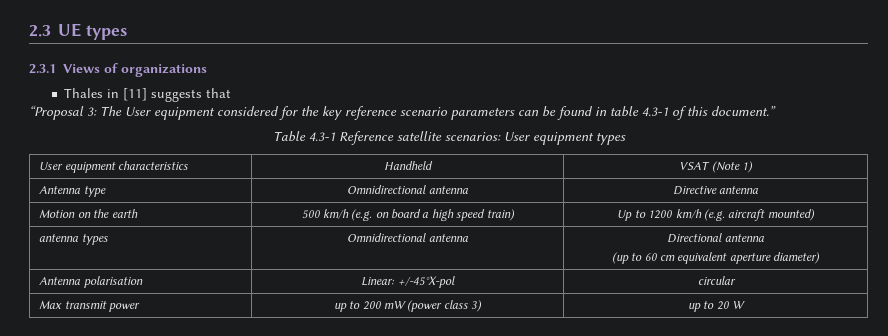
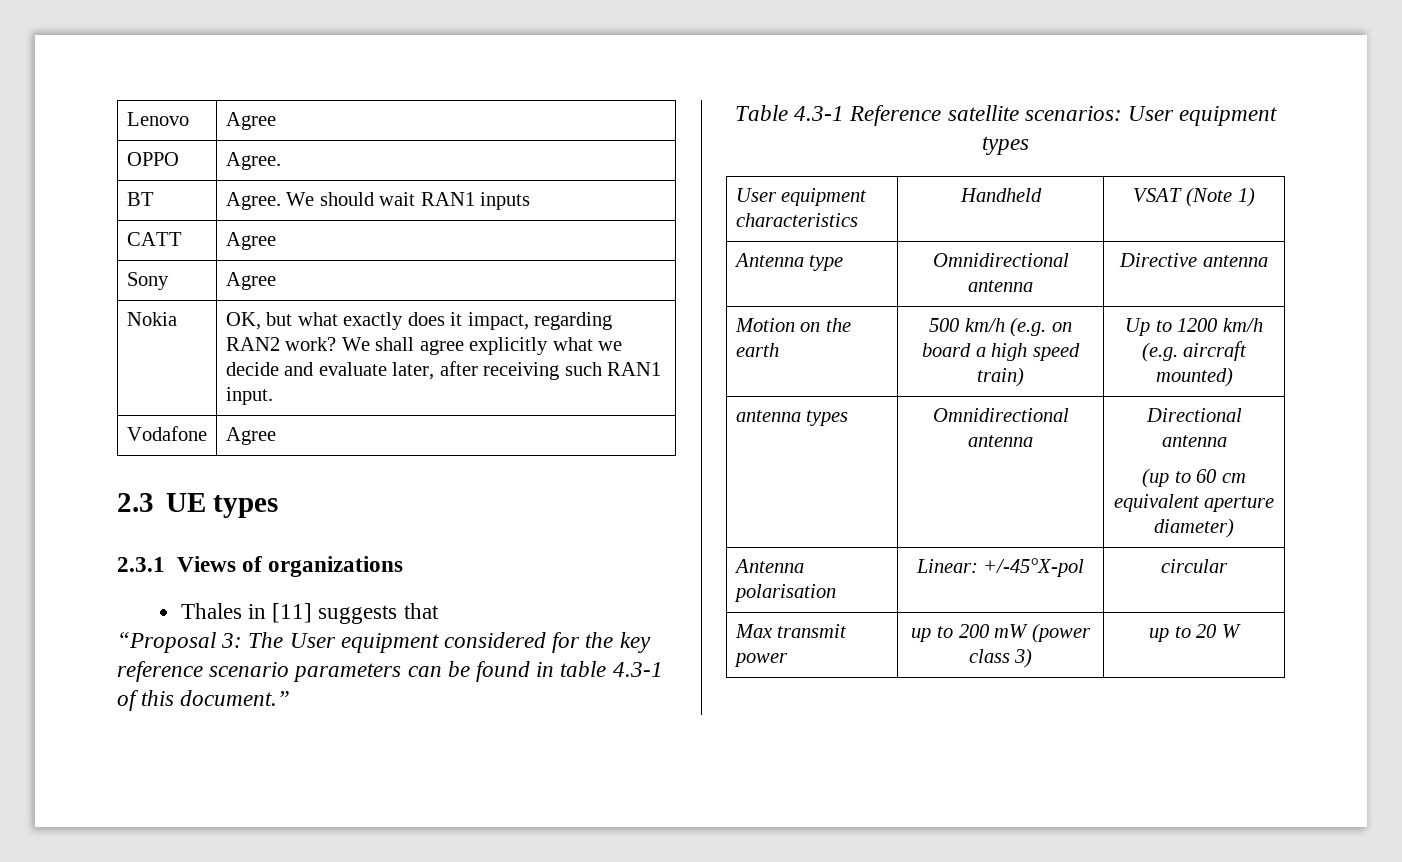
(29, 31) none -> [126,112,189,126] [225,112,276,130] [126,152,179,166] [225,152,281,170] [126,192,154,206] [225,192,531,210] [126,232,182,246] [225,232,276,250] [126,272,169,290] [225,272,276,290] [126,312,177,326] [225,312,613,330] [225,337,623,355] [225,361,662,380] [225,387,273,405] [126,426,207,441] [225,427,276,445] Lenovo | Agree // OPPO | Agree. // BT | Agree. We should wait RAN1 inputs // CATT | Agree // Sony | Agree // Nokia | OK, but what exactly does it impact, regarding RAN2 work? We shall agree explicitly what we decide and evaluate later, after receiving such RAN1 input. // Vodafone | Agree //

